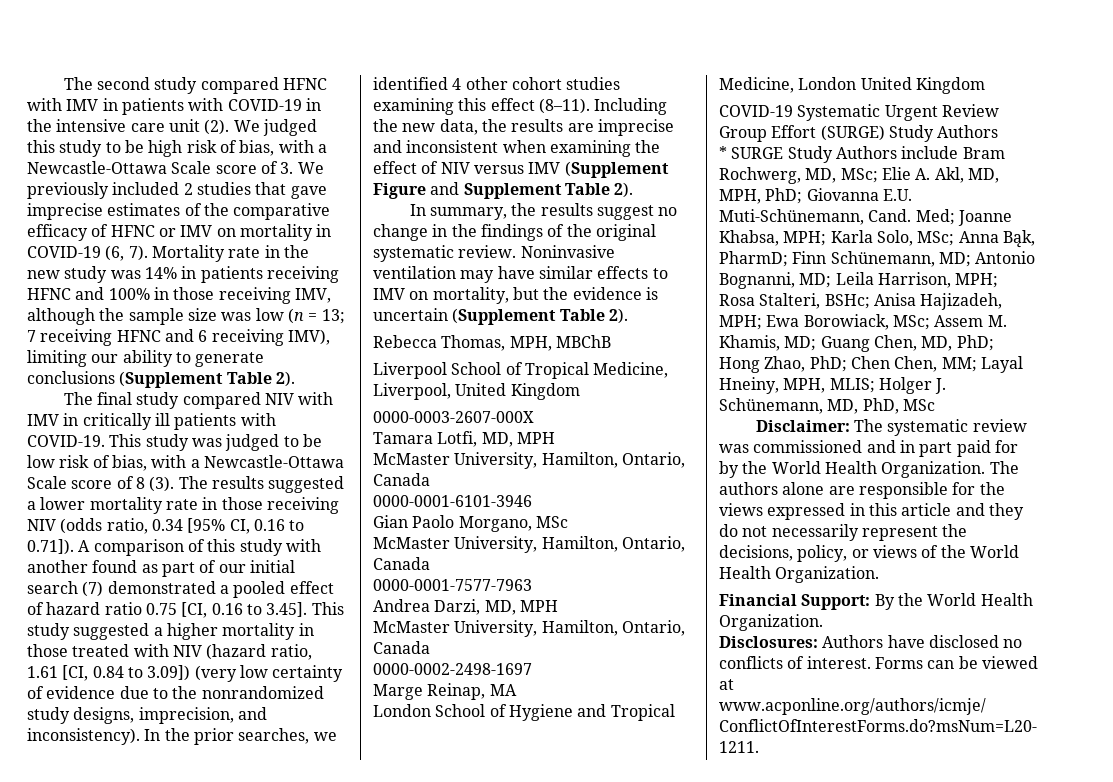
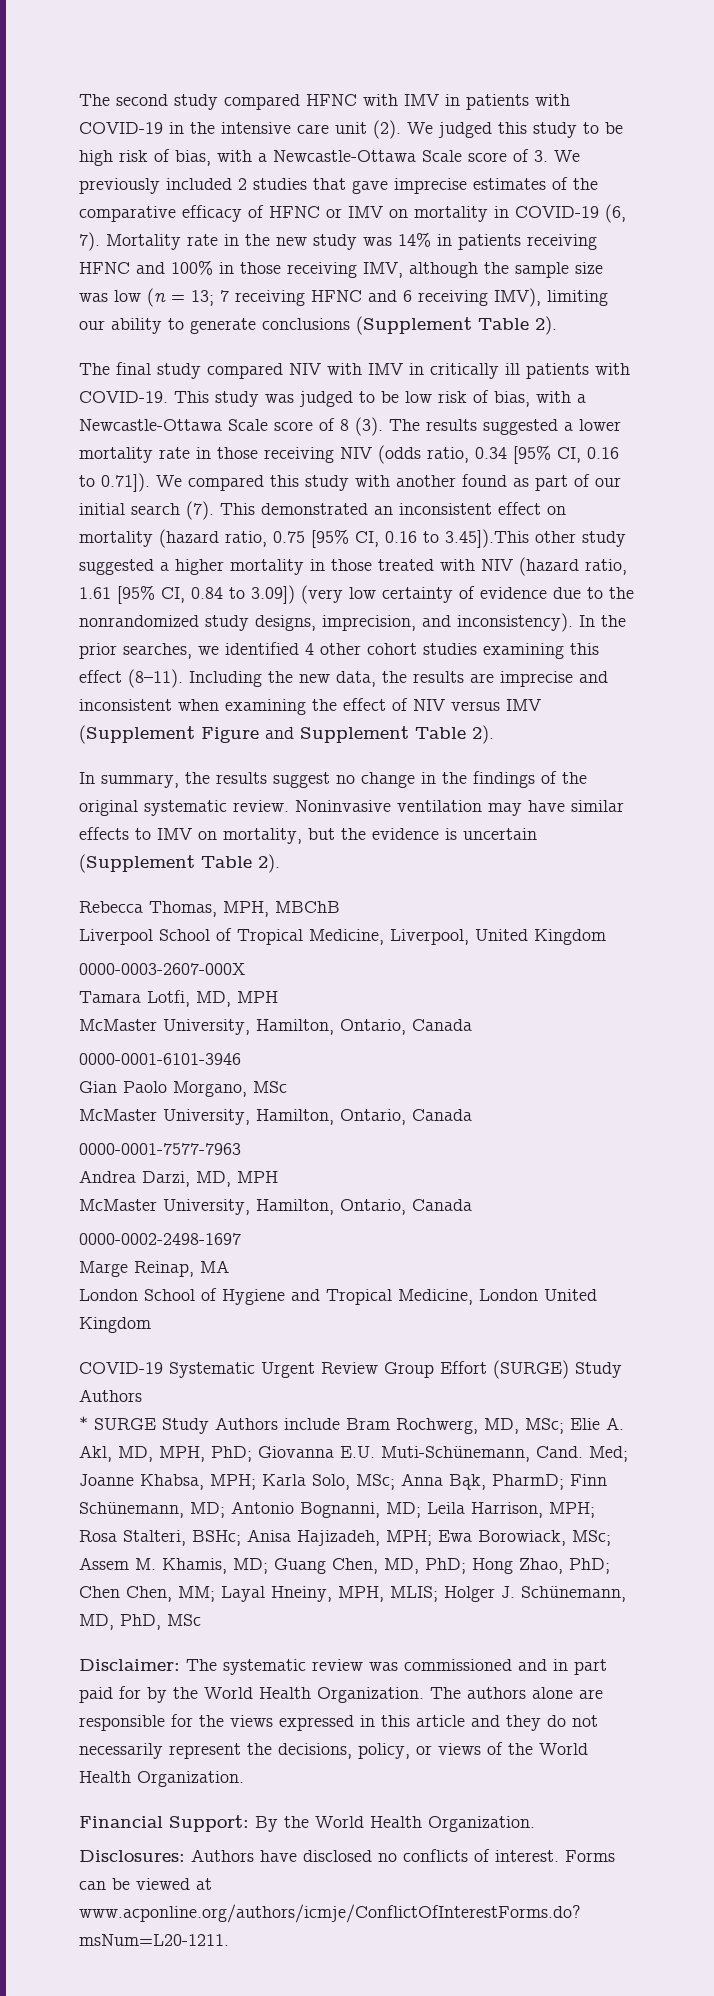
[78,539,205,556] A comparison of -> [156,475,264,491] We compared
[82,581,334,598] [27,602,344,618] (7) demonstrated a pooled effect of hazard ratio 0.75 [CI, 0.16 to 3.45]. This -> [186,501,566,520] [79,529,576,548] (7). This demonstrated an inconsistent effect on mortality (hazard ratio, 0.75 [95% CI, 0.16 to 3.45]).This other
[62,665,89,681] [CI, -> [117,585,185,604] [95% CI,

